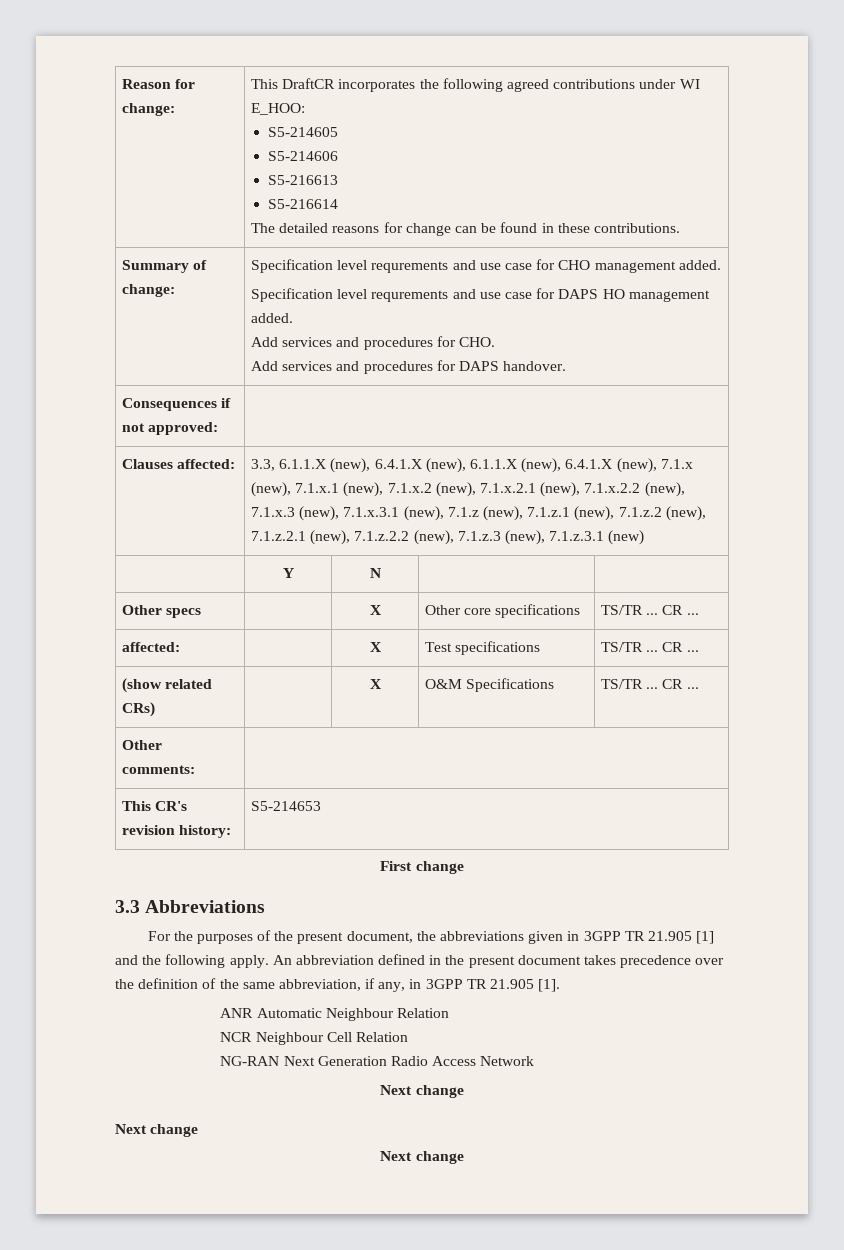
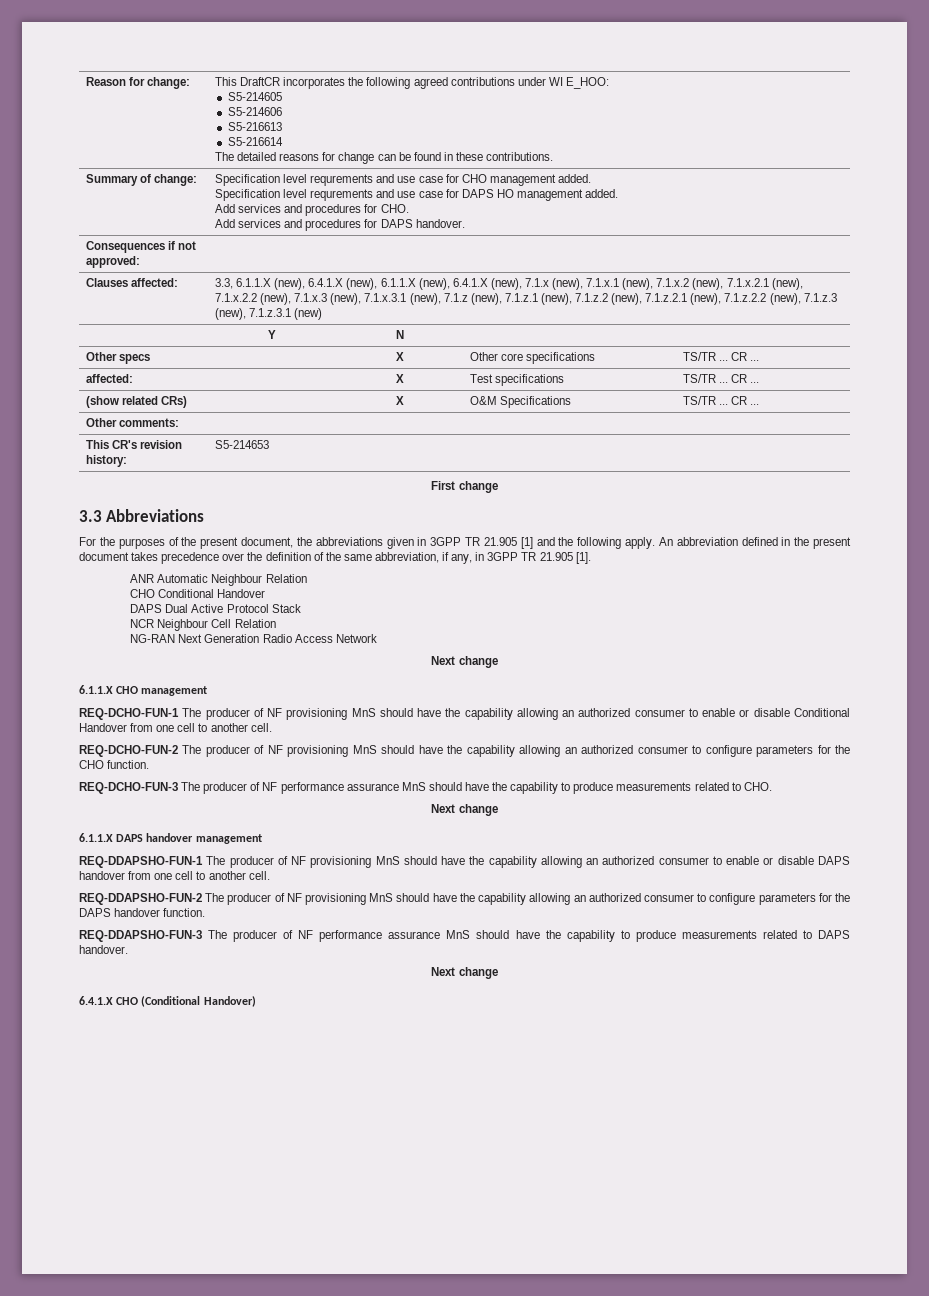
(449, 1013) none -> [130,589,266,598] [130,604,301,613] // CHO Conditional Handover // DAPS Dual Active Protocol Stack
[115,1124,199,1137] [380,1151,464,1164] Next change // Next change -> [79,685,208,696] [79,708,851,720] [79,723,272,732] [79,745,851,757] [79,760,150,769] [79,782,772,794] [431,804,498,816] [79,833,262,844] [79,856,851,868] [79,871,270,880] [79,893,851,905] [79,908,206,917] [79,930,850,942] [79,945,128,954] [431,967,498,979] [79,996,256,1007] 6.1.1.X CHO management // REQ-DCHO-FUN-1 The producer of NF provisioning MnS should have the capability allowing an authorized consumer to enable or disable Conditional Handover from one cell to another cell. // REQ-DCHO-FUN-2 The producer of NF provisioning MnS should have the capability allowing an authorized consumer to configure parameters for the CHO function. // REQ-DCHO-FUN-3 The producer of NF performance assurance MnS should have the capability to produce measurements related to CHO. // Next change // 6.1.1.X DAPS handover management // REQ-DDAPSHO-FUN-1 The producer of NF provisioning MnS should have the capability allowing an authorized consumer to enable or disable DAPS handover from one cell to another cell. // REQ-DDAPSHO-FUN-2 The producer of NF provisioning MnS should have the capability allowing an authorized consumer to configure parameters for the DAPS handover function. // REQ-DDAPSHO-FUN-3 The producer of NF performance assurance MnS should have the capability to produce measurements related to DAPS handover. // Next change // 6.4.1.X CHO (Conditional Handover)

